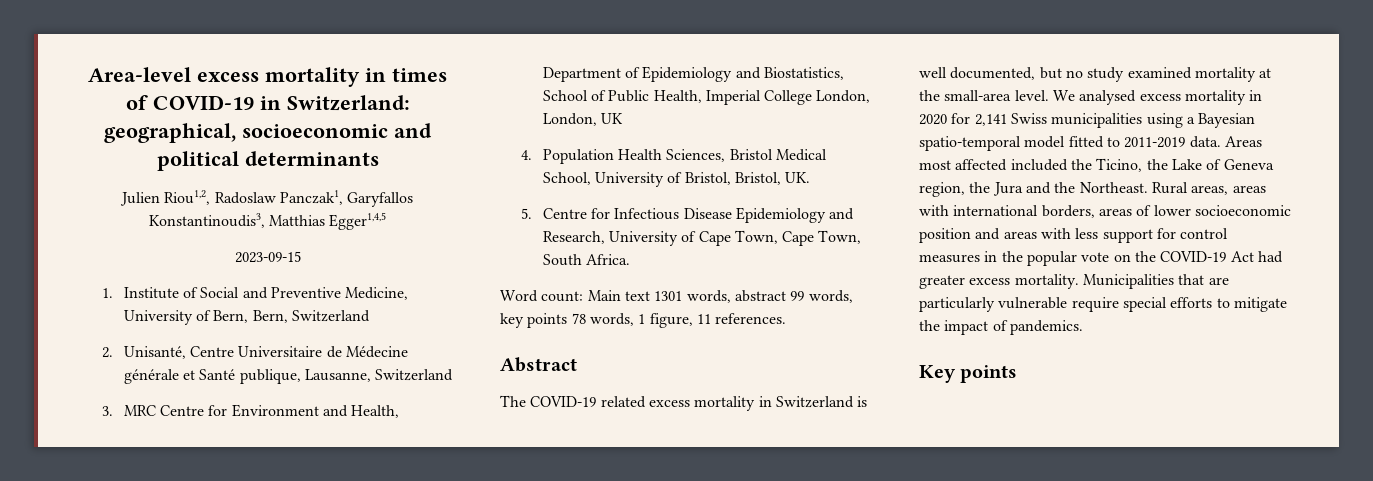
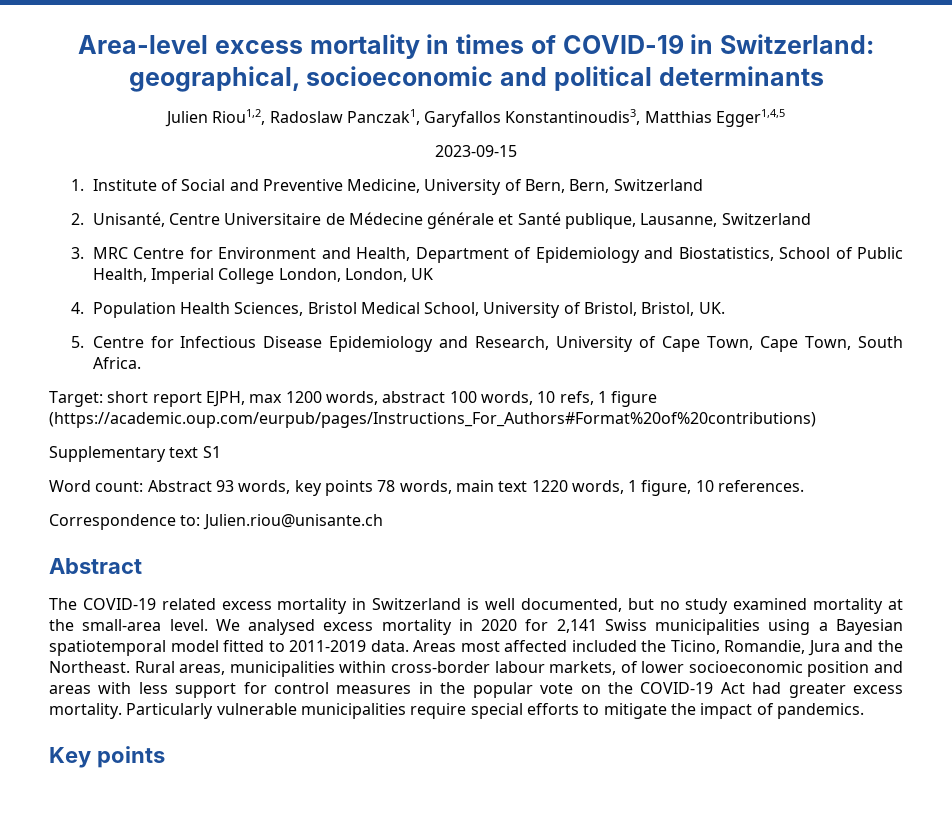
[500,290,805,303] Word count: Main text 1301 words, abstract 99 -> [49,391,658,407] [49,412,816,428] [49,446,221,462] [49,480,234,492] Target: short report EJPH, max 1200 words, abstract 100 words, 10 refs, 1 figure (https://academic.oup.com/eurpub/pages/Instructions_For_Authors#Format%20of%20contributions) // Supplementary text S1 // Word count: Abstract 93
(634, 319) none -> [455,480,624,494] main text 1220 words,
[696,314,711,324] 11 -> [695,480,714,492] 10
(787, 318) none -> [49,514,383,530] // Correspondence to: Julien.riou@unisante.ch
[919,136,1021,151] spatio-temporal -> [49,640,166,656] spatiotemporal
[1146,159,1274,170] [919,182,991,197] the Lake of Geneva region, the -> [724,640,806,654] Romandie,
[1232,185,1266,193] [919,205,1132,218] areas with international borders, areas -> [229,661,617,677] municipalities within cross-border labour markets,
[1082,274,1229,289] [919,297,1068,312] Municipalities that are particularly vulnerable -> [126,703,406,719] Particularly vulnerable municipalities

